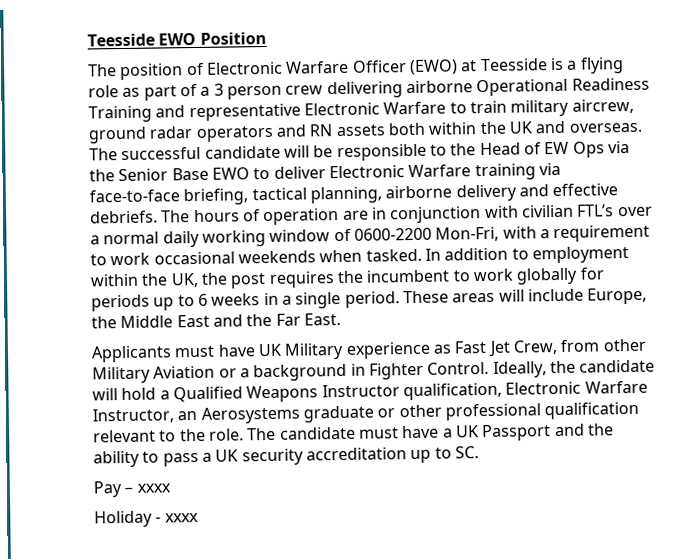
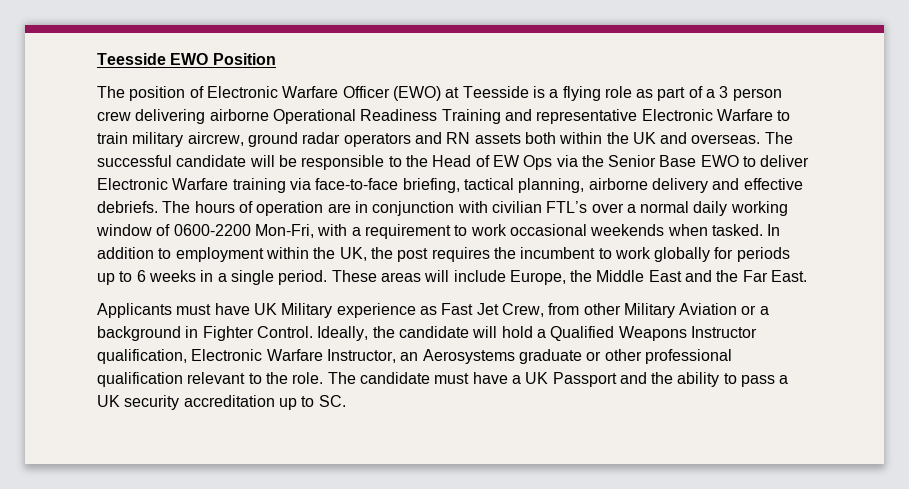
[93,481,171,498] [94,510,199,528] // Pay – xxxx // Holiday - xxxx -> (346, 401) none

